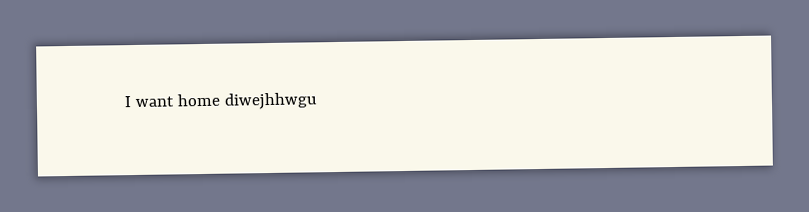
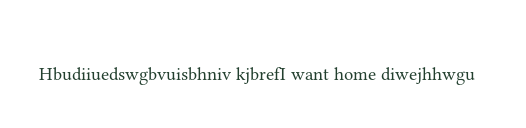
[124,96,131,108] I -> [39,67,286,85] Hbudiiuedswgbvuisbhniv kjbrefI

